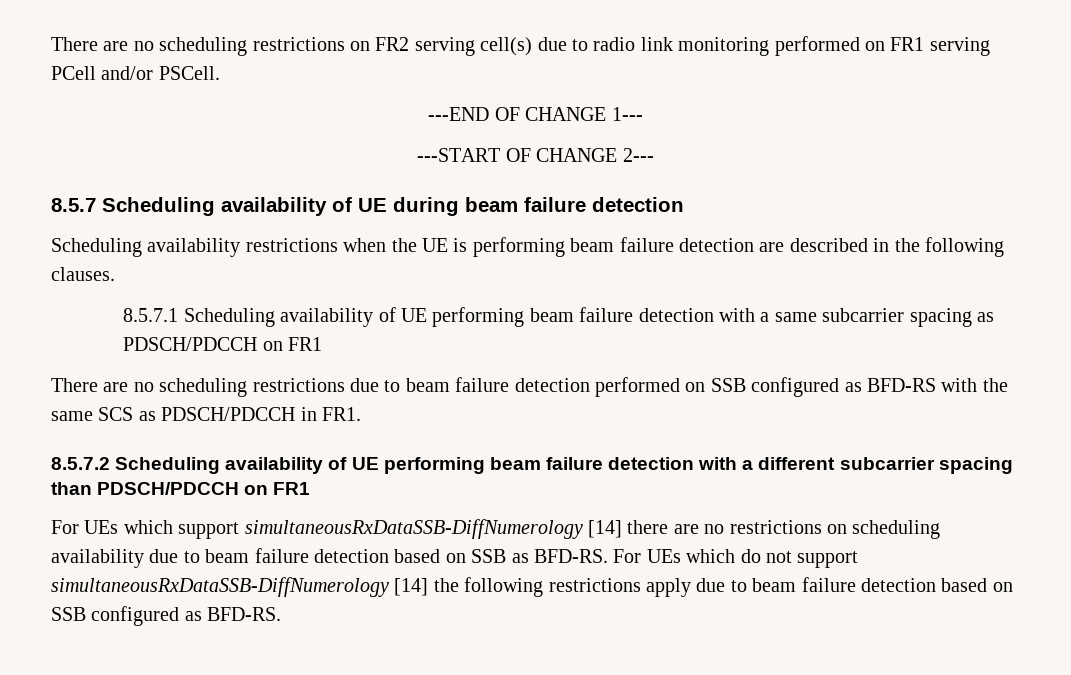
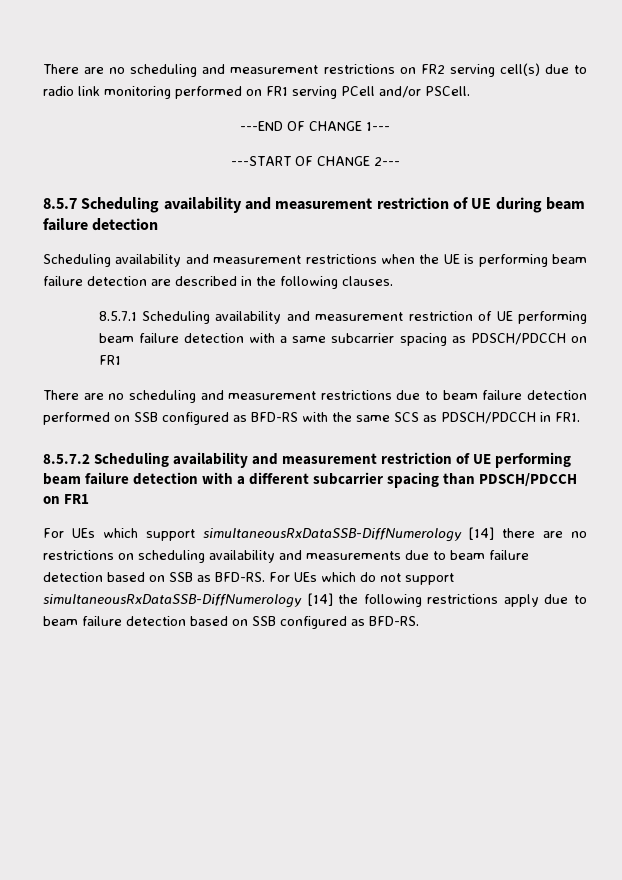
[51,37,248,56] There are no scheduling -> [43,64,319,77] There are no scheduling and measurement
(327, 206) none -> [244,197,449,210] and measurement restriction
(241, 247) none -> [185,254,302,264] and measurement
(374, 317) none -> [286,311,473,321] and measurement restriction
(248, 387) none -> [200,390,317,400] and measurement
(324, 465) none -> [252,452,453,465] and measurement restriction
(144, 558) none -> [279,550,401,560] and measurements

